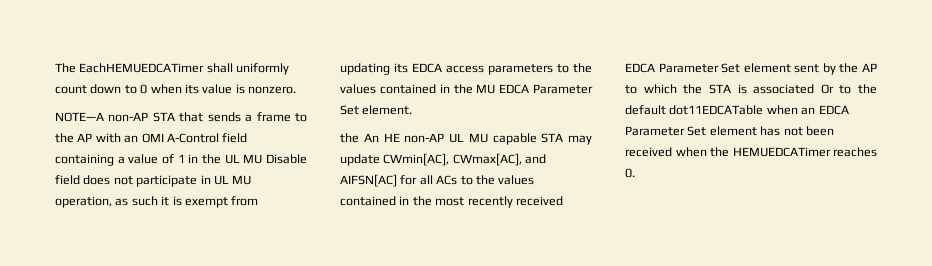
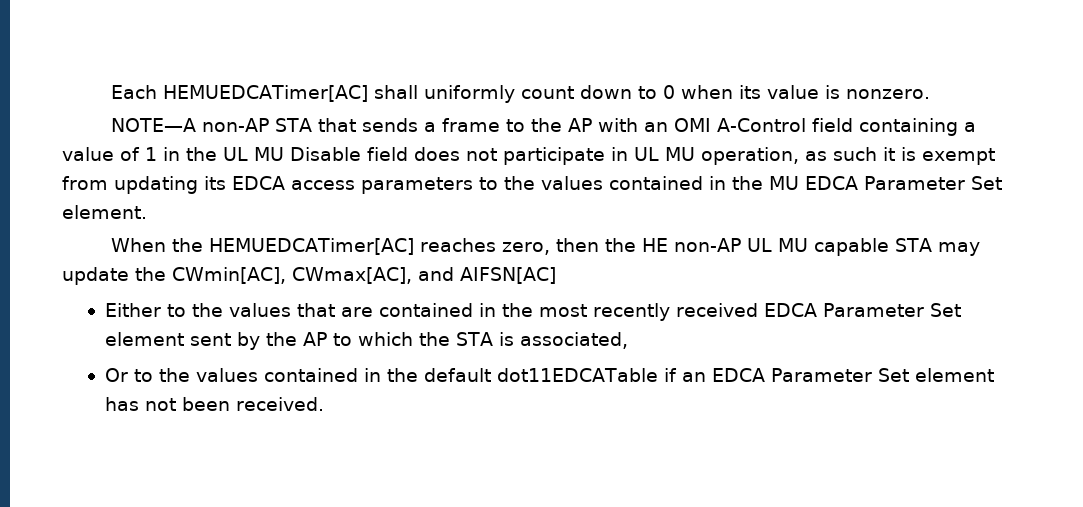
[55,63,205,73] The EachHEMUEDCATimer -> [110,85,368,102] Each HEMUEDCATimer[AC]
[340,133,379,143] the An -> [110,238,636,255] When the HEMUEDCATimer[AC] reaches zero, then the
(380, 160) none -> [135,267,166,281] the
[400,175,535,185] for all ACs to the values -> [105,303,374,317] // Either to the values that are
[753,84,815,94] associated -> [520,332,629,349] associated, //
(877, 89) none -> [196,368,419,382] values contained in the
[766,105,798,115] when -> [664,368,678,382] if
[625,147,877,157] [625,168,635,178] received when the HEMUEDCATimer reaches 0. -> [236,397,325,411] received.

